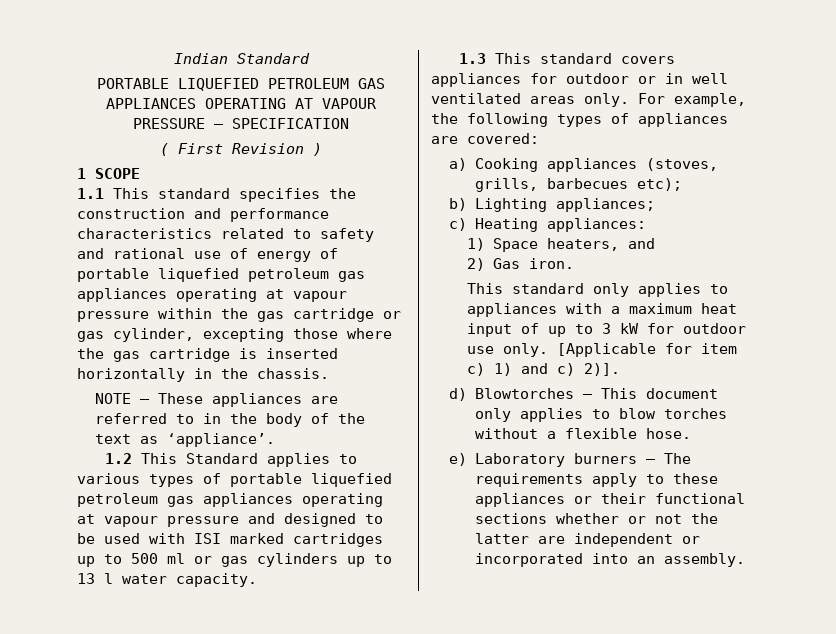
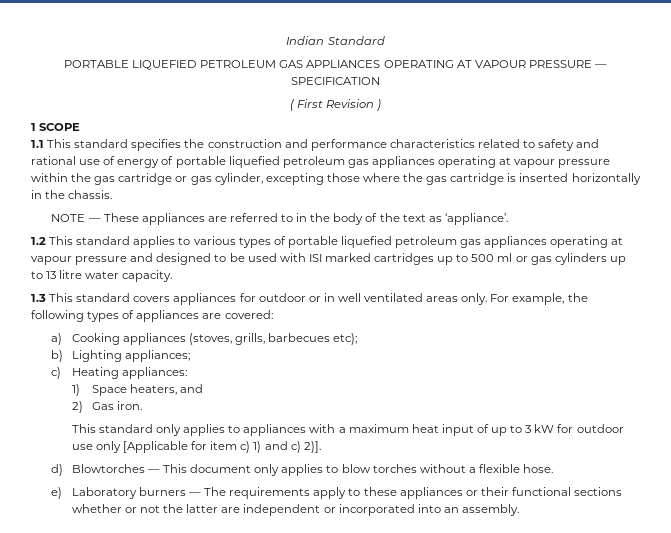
[185,453,258,464] Standard -> [76,236,131,245] standard
[104,573,113,584] l -> [59,270,83,279] litre
[503,343,549,357] only. -> [95,441,121,453] only

